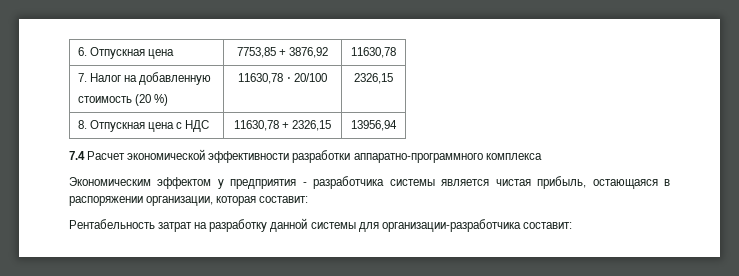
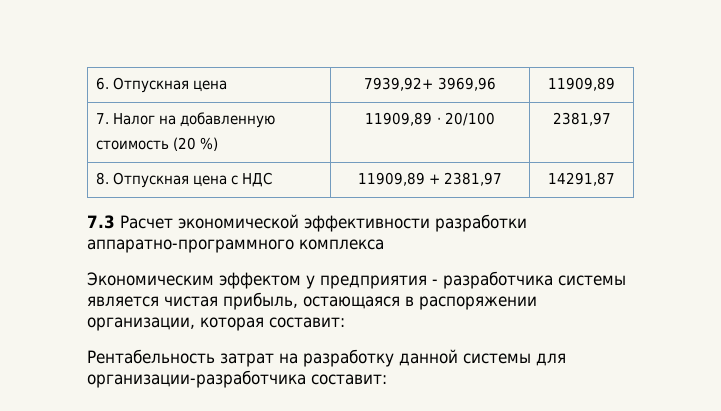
[236,47,329,58] [351,47,396,58] 7753,85 + 3876,92 | 11630,78 -> [364,77,496,91] [548,77,615,91] 7939,92+ 3969,96 | 11909,89
[238,73,284,84] 11630,78 -> [365,112,433,126] 11909,89
[354,73,393,84] 2326,15 -> [552,112,611,126] 2381,97
[233,120,332,131] [351,120,397,131] [69,151,85,160] 11630,78 + 2326,15 | 13956,94 // 7.4 -> [357,172,503,186] [548,172,615,186] [87,215,115,229] 11909,89 + 2381,97 | 14291,87 // 7.3

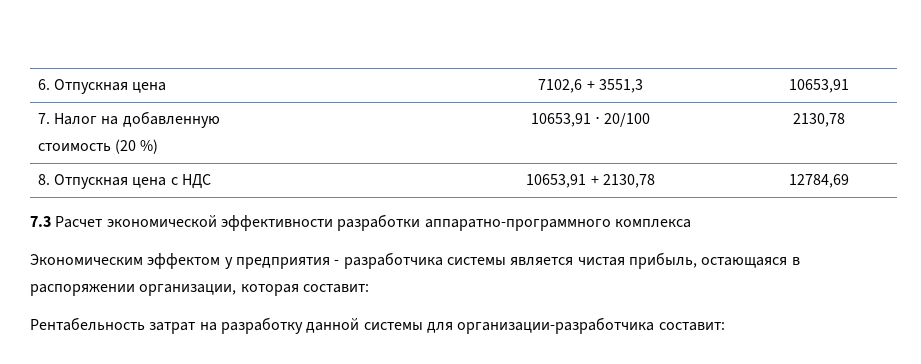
[364,77,496,91] [548,77,615,91] 7939,92+ 3969,96 | 11909,89 -> [538,79,643,93] [788,79,849,93] 7102,6 + 3551,3 | 10653,91
[365,112,433,126] 11909,89 -> [530,113,591,127] 10653,91
[552,112,611,126] 2381,97 -> [792,113,845,127] 2130,78
[357,172,503,186] [548,172,615,186] 11909,89 + 2381,97 | 14291,87 -> [526,174,655,188] [788,174,849,188] 10653,91 + 2130,78 | 12784,69

